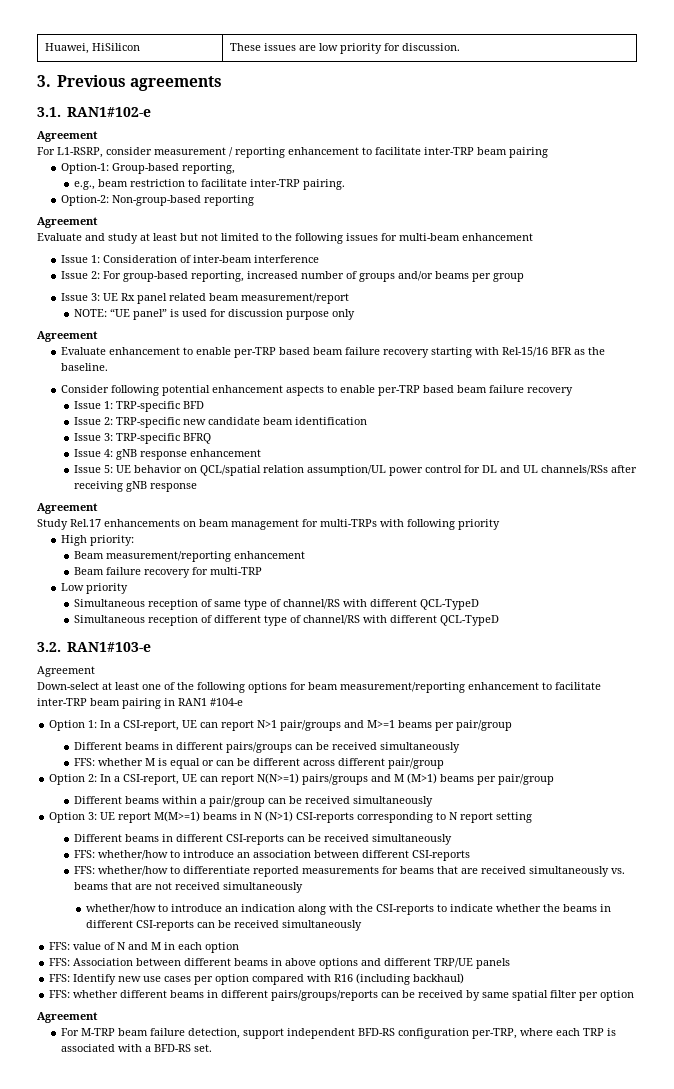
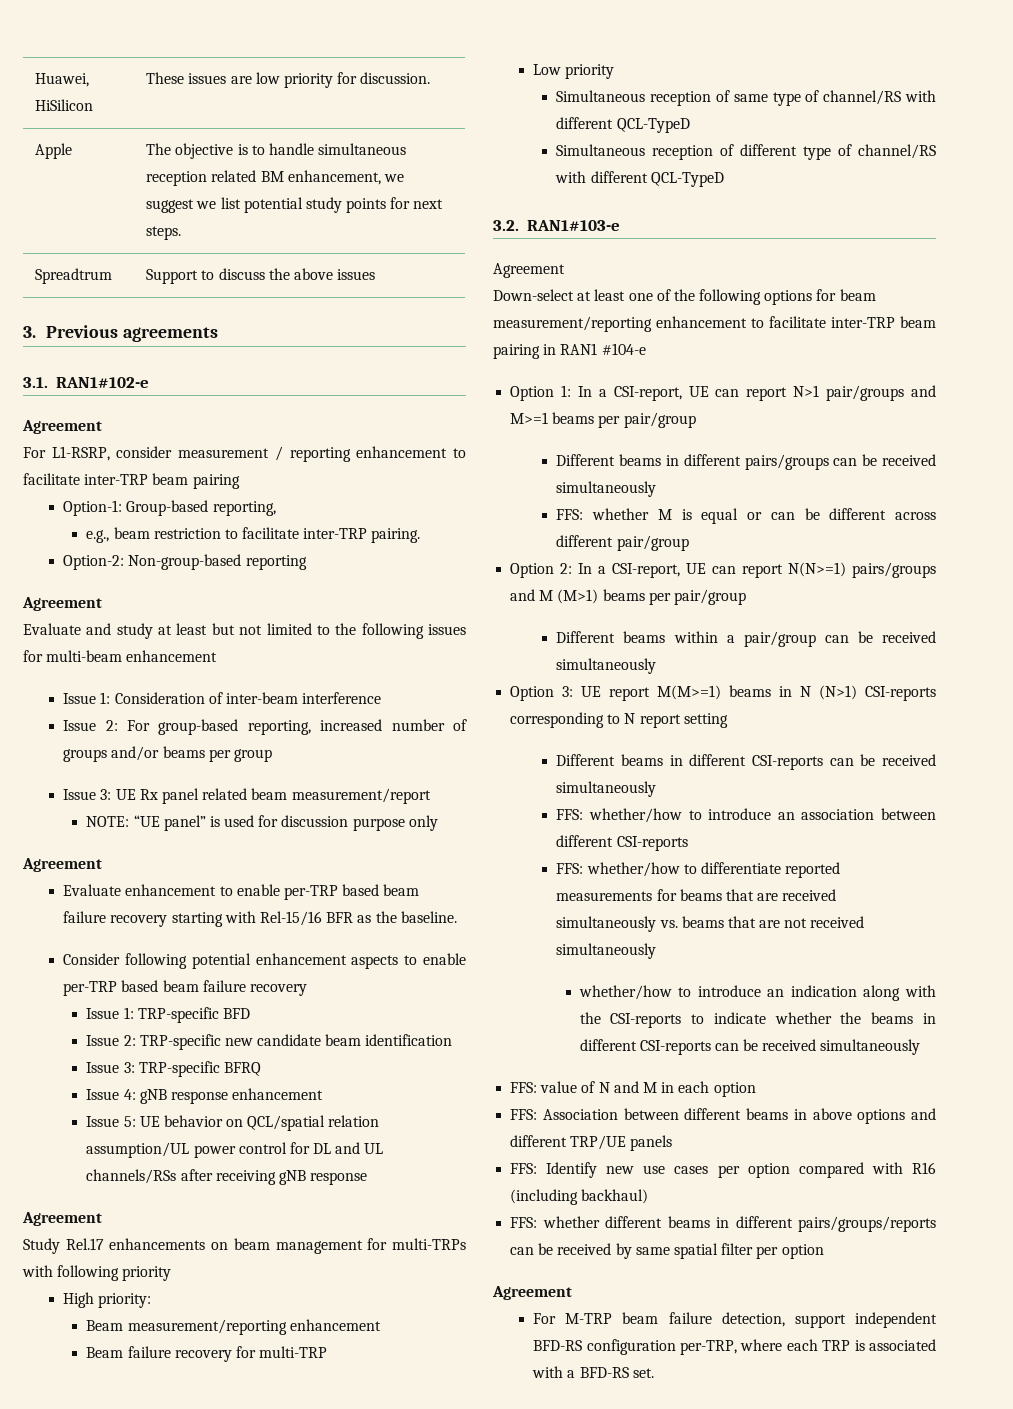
(461, 47) none -> [35,143,73,159] [146,143,407,159] [146,170,404,186] [146,197,444,213] [146,226,182,240] [35,268,113,284] [146,268,376,284] // Apple | The objective is to handle simultaneous reception related BM enhancement, we suggest we list potential study points for next steps. // Spreadtrum | Support to discuss the above issues

